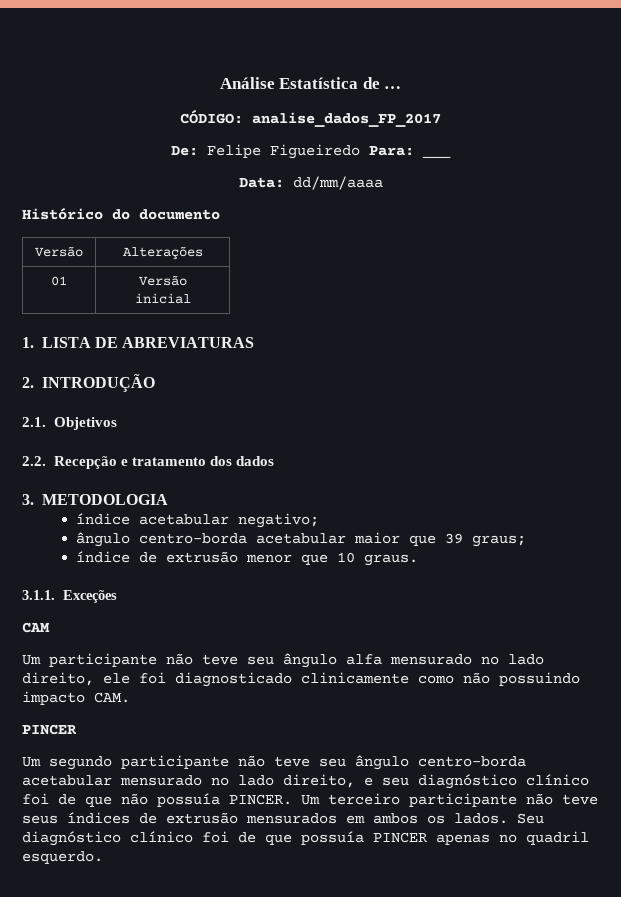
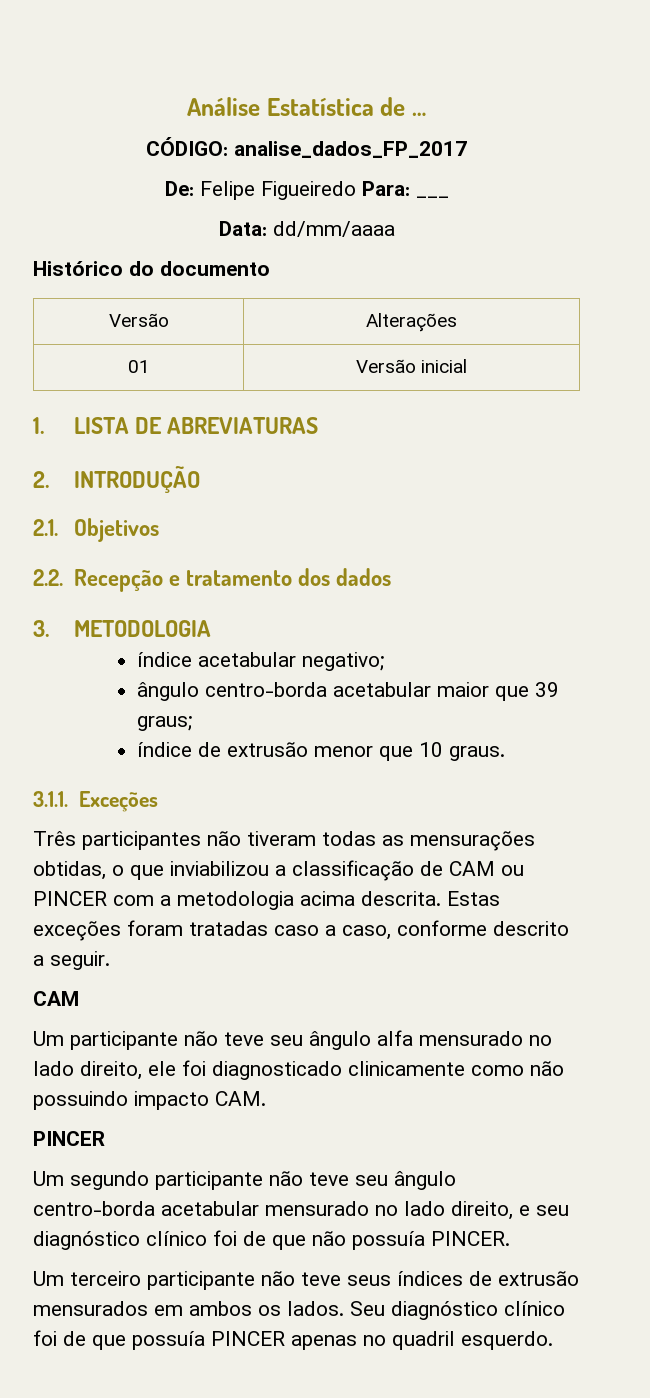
(117, 596) none -> [33,831,535,851] [33,860,524,881] [33,891,500,910] [33,920,569,941] [33,951,110,970] // Três participantes não tiveram todas as mensurações obtidas, o que inviabilizou a classificação de CAM ou PINCER com a metodologia acima descrita. Estas exceções foram tratadas caso a caso, conforme descrito a seguir.
(292, 799) none -> (510, 1238) //

